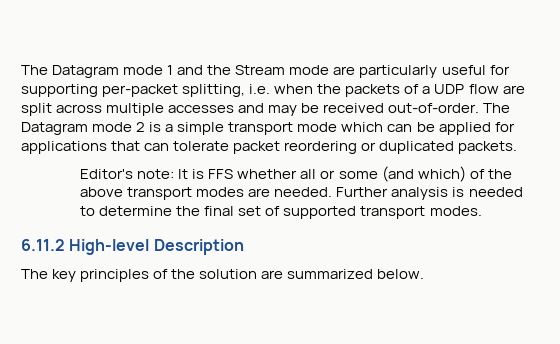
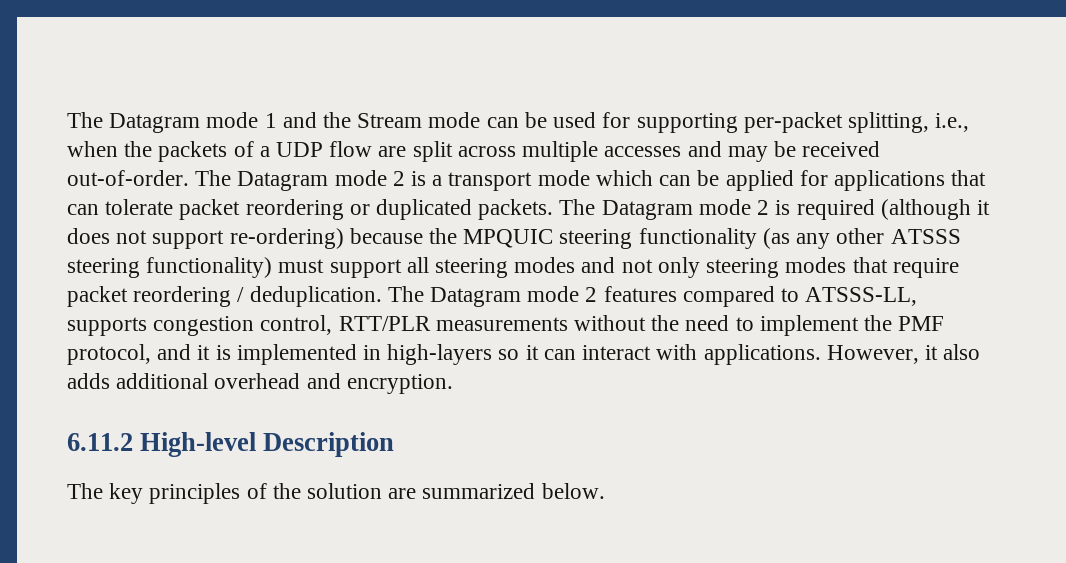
[333,65,486,78] are particularly useful -> [486,112,597,128] can be used
[249,84,271,94] i.e. -> [935,113,970,132] i.e.,
[177,122,225,135] simple -> (443, 180) none
[80,166,512,182] [80,187,523,200] [80,206,482,219] // Editor's note: It is FFS whether all or some (and which) of the above transport modes are needed. Further analysis is needed to determine the final set of supported transport modes. -> [559,199,990,220] [67,228,961,249] [67,257,959,278] [67,286,918,307] [67,315,945,336] [67,344,981,365] [67,373,453,394] The Datagram mode 2 is required (although it does not support re-ordering) because the MPQUIC steering functionality (as any other ATSSS steering functionality) must support all steering modes and not only steering modes that require packet reordering / deduplication. The Datagram mode 2 features compared to ATSSS-LL, supports congestion control, RTT/PLR measurements without the need to implement the PMF protocol, and it is implemented in high-layers so it can interact with applications. However, it also adds additional overhead and encryption.

